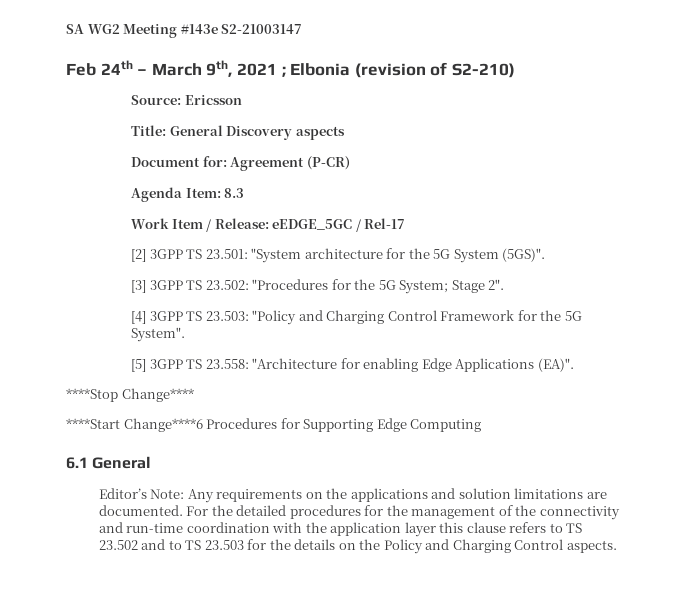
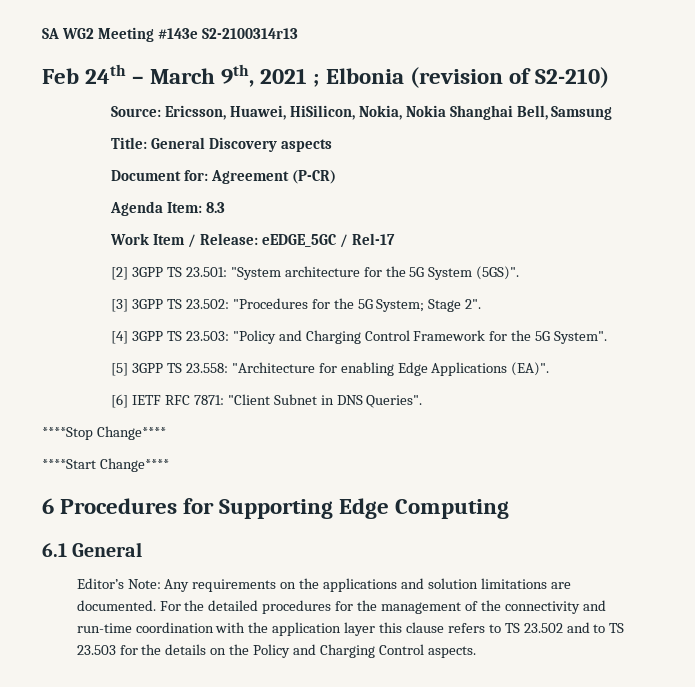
[221,24,303,34] S2-21003147 -> [201,28,298,39] S2-2100314r13
[184,95,242,105] Ericsson -> [165,105,613,120] Ericsson, Huawei, HiSilicon, Nokia, Nokia Shanghai Bell, Samsung
(574, 365) none -> [111,394,423,408] // [6] IETF RFC 7871: "Client Subnet in DNS Queries".
[123,418,203,432] Change****6 -> [99,458,169,472] [42,498,54,514] Change**** // 6

